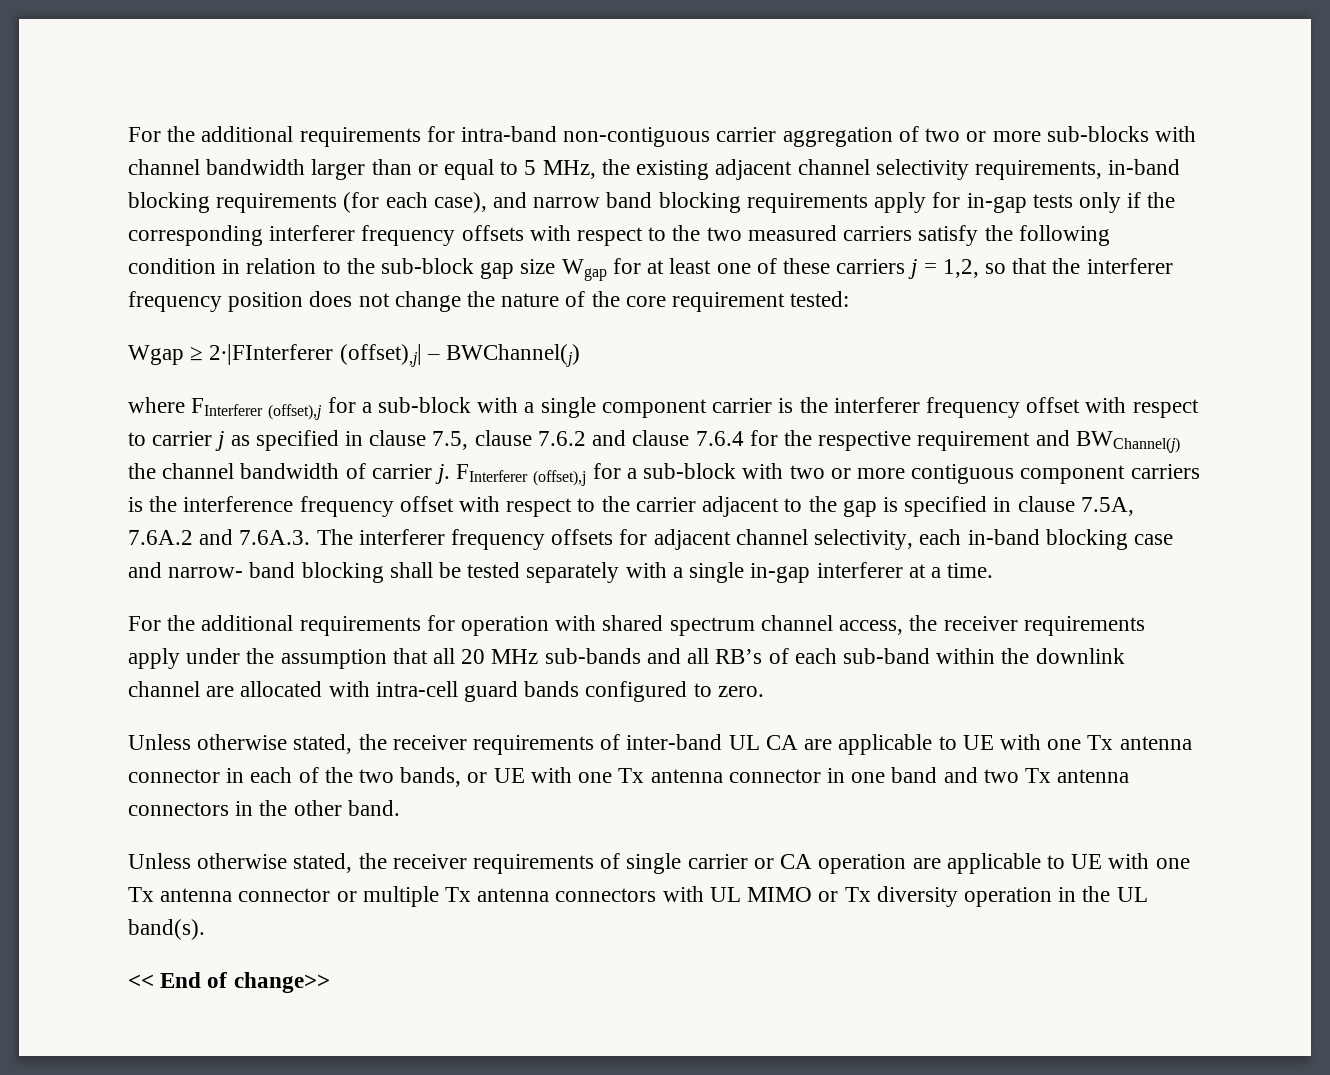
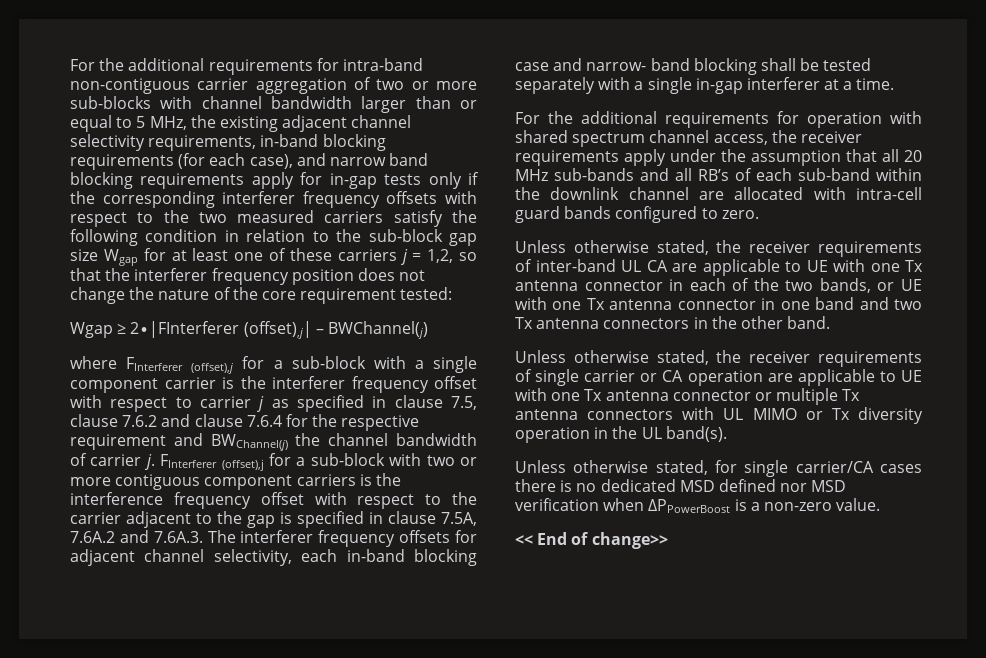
(205, 929) none -> [515,460,922,477] [515,479,847,492] [515,498,881,513] // Unless otherwise stated, for single carrier/CA cases there is no dedicated MSD defined nor MSD verification when ΔPPowerBoost is a non-zero value.

